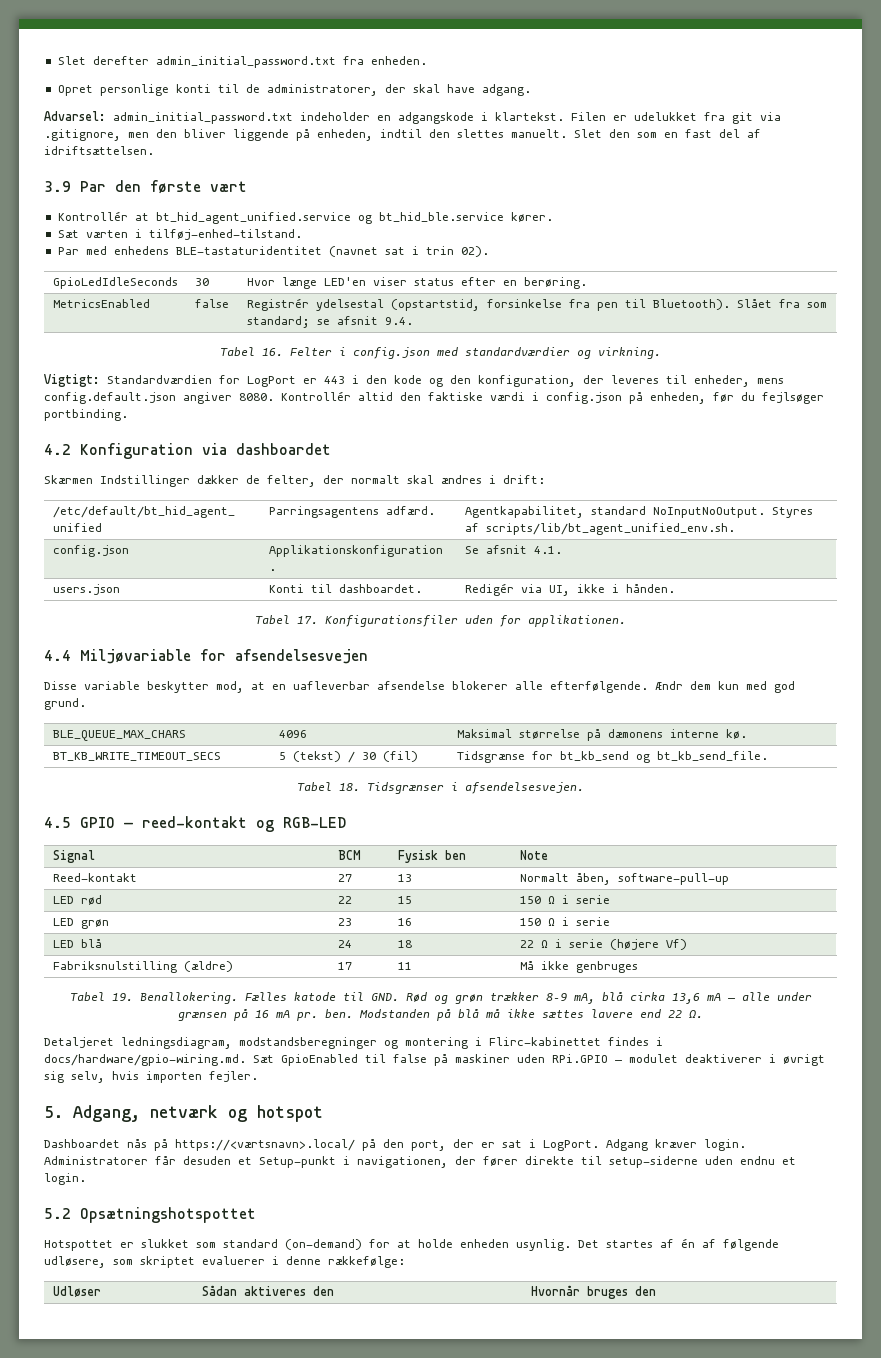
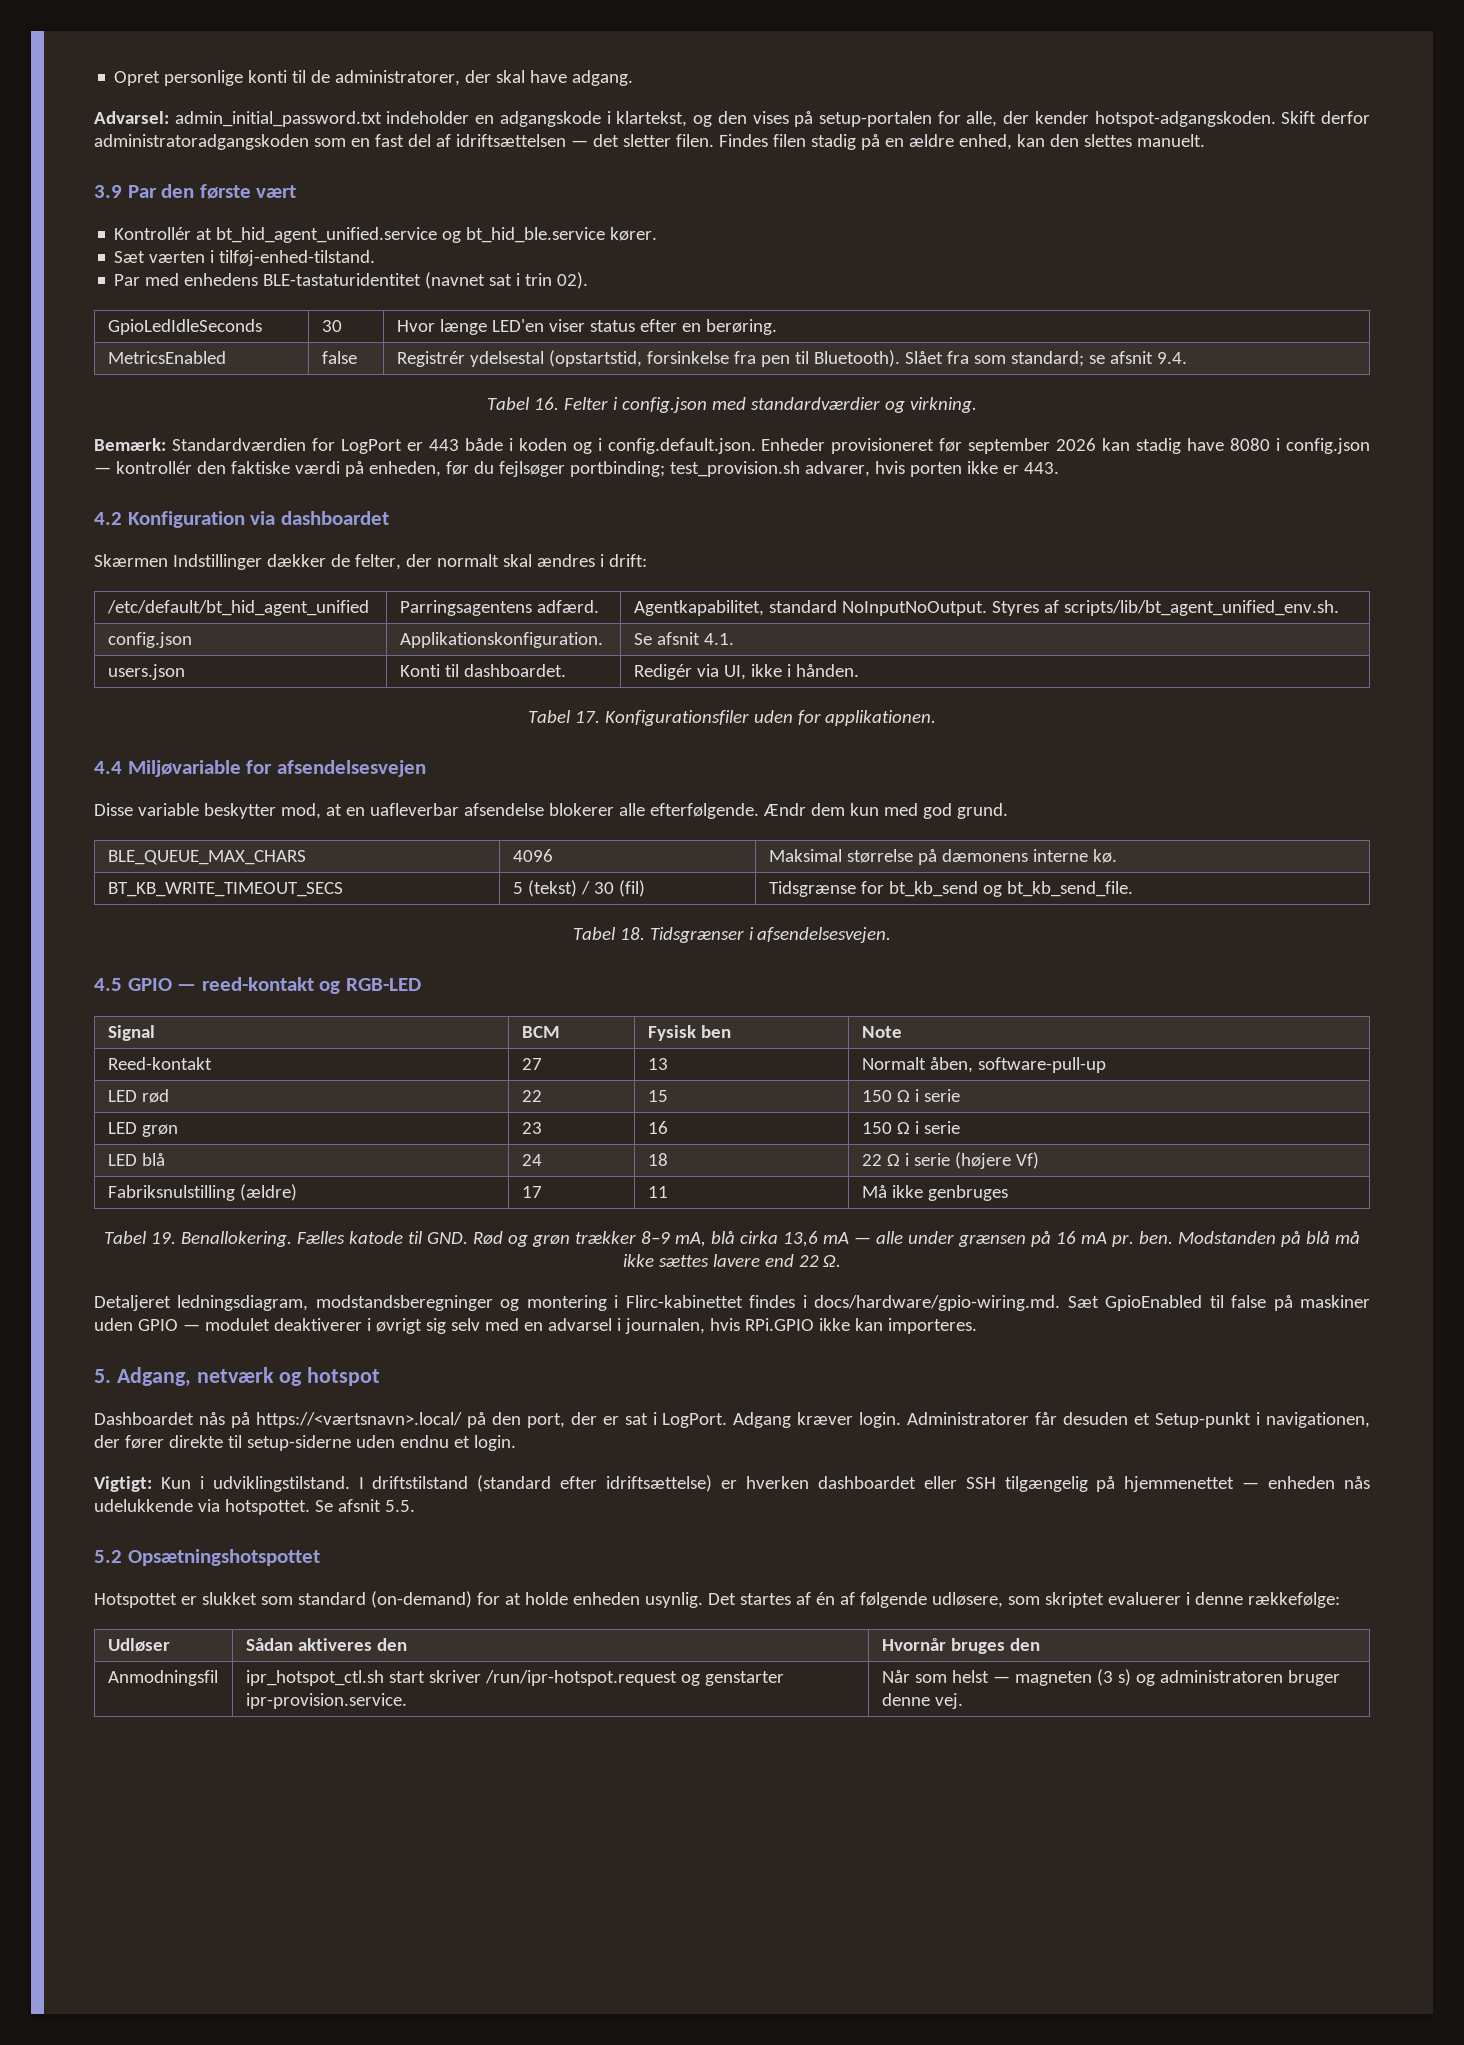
[57,56,427,68] Slet derefter admin_initial_password.txt fra enheden. // -> (114, 78) none
[495,112,781,124] [44,129,630,141] klartekst. Filen er udelukket fra git via .gitignore, men den bliver liggende på enheden, indtil den slettes manuelt. Slet den -> [616,111,1370,127] [94,134,309,150] klartekst, og den vises på setup-portalen for alle, der kender hotspot-adgangskoden. Skift derfor administratoradgangskoden
[44,146,154,155] idriftsættelsen. -> [455,134,1205,150] idriftsættelsen — det sletter filen. Findes filen stadig på en ældre enhed, kan den slettes manuelt.
[44,374,100,387] Vigtigt: -> [94,438,166,451] Bemærk:
[352,375,784,387] [44,391,393,404] i den kode og den konfiguration, der leveres til enheder, mens config.default.json angiver 8080. Kontrollér altid -> [464,438,1371,454] [94,461,192,474] både i koden og i config.default.json. Enheder provisioneret før september 2026 kan stadig have 8080 i config.json — kontrollér
[532,392,622,404] i config.json -> (340, 467) none
[44,409,128,421] portbinding. -> [569,461,1059,477] portbinding; test_provision.sh advarer, hvis porten ikke er 443.
[552,1054,608,1063] RPi.GPIO -> [137,1319,178,1331] GPIO
[71,1071,258,1083] selv, hvis importen fejler. -> [450,1318,977,1334] selv med en advarsel i journalen, hvis RPi.GPIO ikke kan importeres.
(86, 1179) none -> [94,1475,1371,1492] [94,1499,415,1515] // Vigtigt: Kun i udviklingstilstand. I driftstilstand (standard efter idriftsættelse) er hverken dashboardet eller SSH tilgængelig på hjemmenettet — enheden nås udelukkende via hotspottet. Se afsnit 5.5.
(656, 1291) none -> [107,1670,218,1686] [245,1670,784,1686] [245,1693,407,1709] [881,1669,1340,1686] [881,1693,963,1709] // Anmodningsfil | ipr_hotspot_ctl.sh start skriver /run/ipr-hotspot.request og genstarter ipr-provision.service. | Når som helst — magneten (3 s) og administratoren bruger denne vej.

